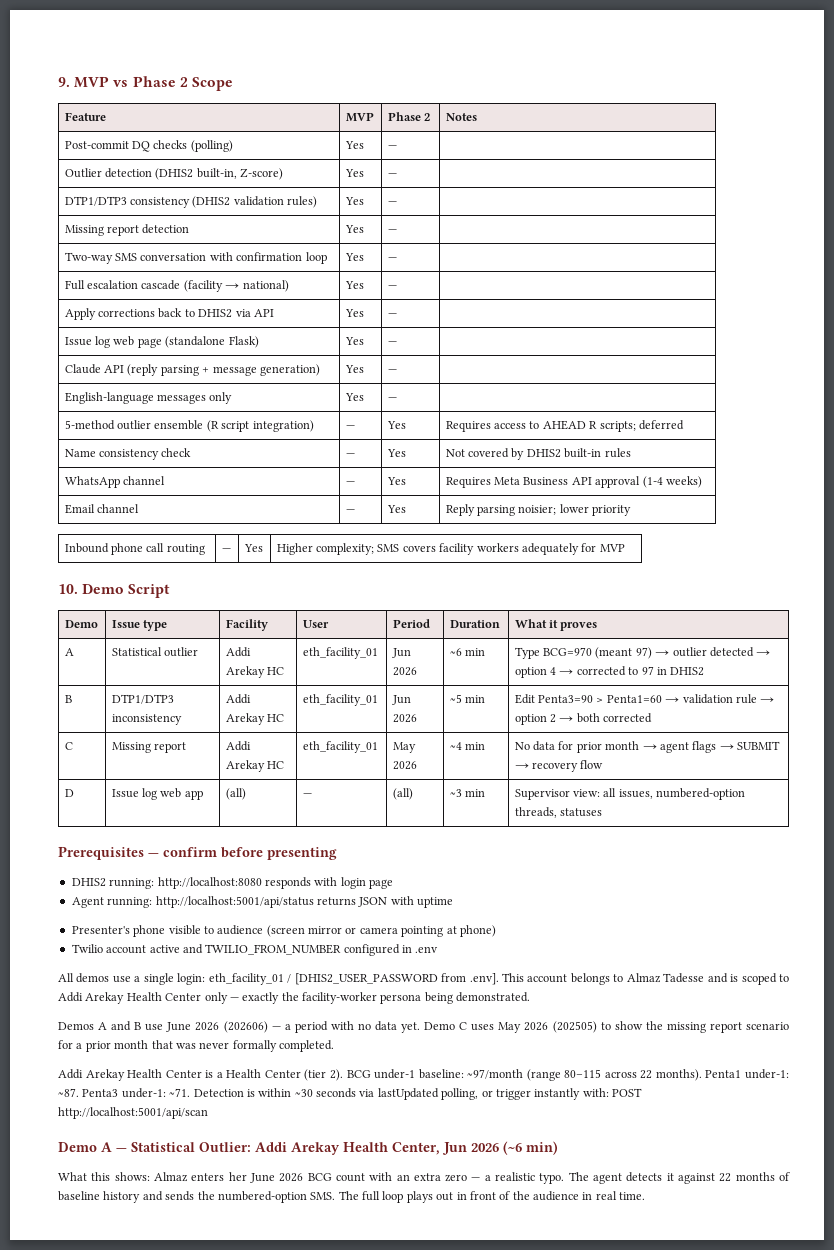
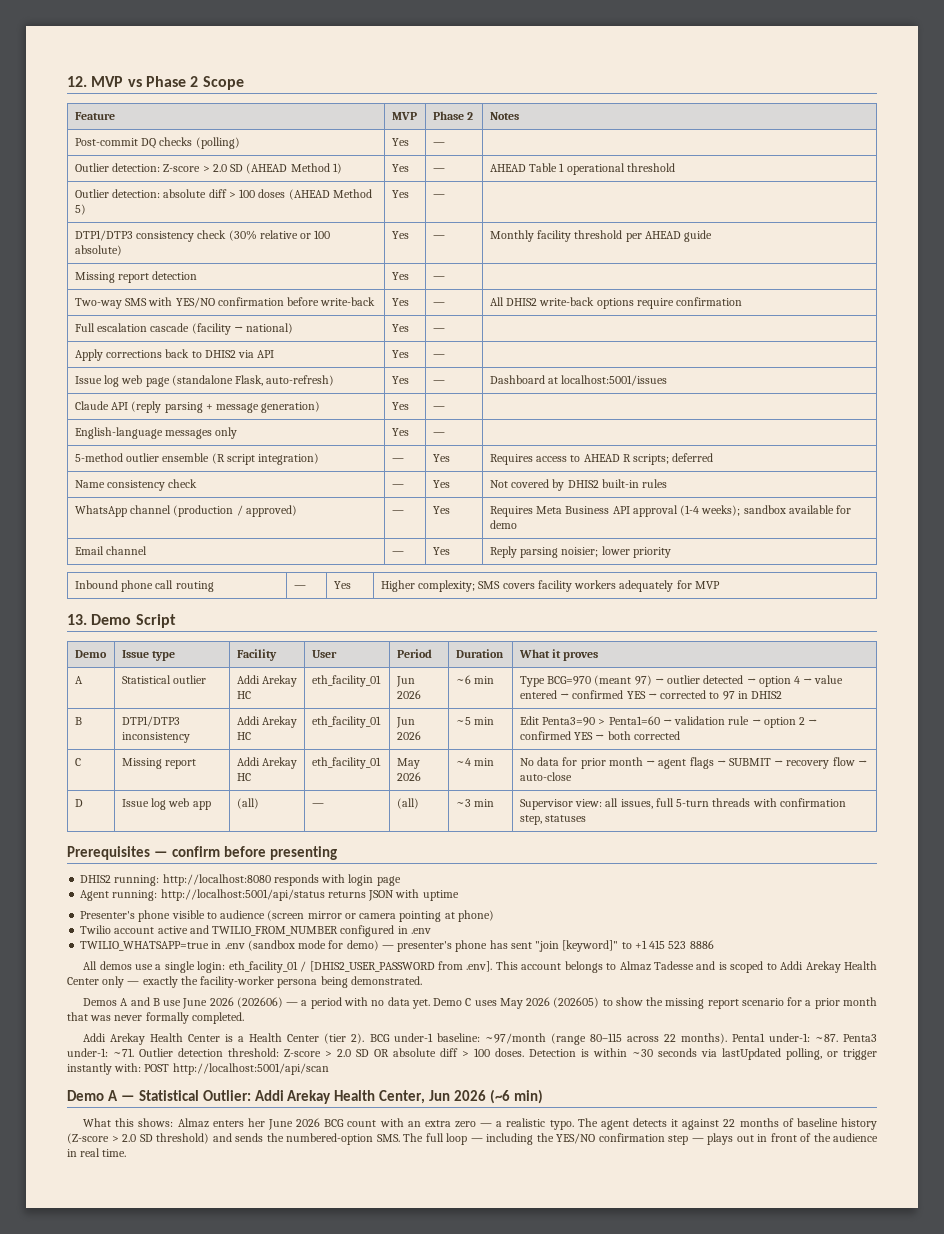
[58,77,70,87] 9. -> [67,76,87,87] 12.
[105,168,284,180] [344,169,364,177] [387,173,397,177] [64,196,318,208] [344,197,364,205] [387,201,397,205] detection (DHIS2 built-in, Z-score) | Yes | — | // DTP1/DTP3 consistency (DHIS2 validation rules) | Yes | — | -> [112,163,342,174] [391,164,409,172] [432,168,445,172] [489,163,675,175] [74,189,372,200] [74,204,86,215] [391,190,409,198] [432,194,445,198] [74,230,331,242] [74,245,122,256] [391,231,409,239] [432,235,445,239] [489,230,713,242] detection: Z-score > 2.0 SD (AHEAD Method 1) | Yes | — | AHEAD Table 1 operational threshold // Outlier detection: absolute diff > 100 doses (AHEAD Method 5) | Yes | — | // DTP1/DTP3 consistency check (30% relative or 100 absolute) | Yes | — | Monthly facility threshold per AHEAD guide
[140,252,327,264] [344,253,364,261] [387,257,397,261] conversation with confirmation loop | Yes | — | -> [148,297,376,308] [391,298,409,306] [432,302,445,306] [489,297,743,309] with YES/NO confirmation before write-back | Yes | — | All DHIS2 write-back options require confirmation
[228,336,259,348] [344,337,364,345] [387,341,397,345] Flask) | Yes | — | -> [235,375,335,386] [391,376,409,384] [432,380,445,384] [489,375,668,386] Flask, auto-refresh) | Yes | — | Dashboard at localhost:5001/issues
(166, 480) none -> [173,505,297,517] (production / approved)
[665,476,702,488] weeks) -> [701,505,851,516] [489,520,517,529] weeks); sandbox available for demo
[58,584,78,594] 10. -> [67,614,87,625] 13.
(574, 672) none -> [814,675,844,684] [519,690,657,699] value entered → confirmed YES →
(574, 719) none -> [519,731,605,740] confirmed YES →
(604, 764) none -> [857,760,867,766] [519,772,572,781] → auto-close
[656,788,746,800] [514,807,557,818] numbered-option threads, -> [655,798,846,807] [519,815,542,825] full 5-turn threads with confirmation step,
(439, 949) none -> [80,940,714,952] // TWILIO_WHATSAPP=true in .env (sandbox mode for demo) — presenter's phone has sent "join [keyword]" to +1 415 523 8886
[552,1021,597,1033] (202505) -> [553,997,600,1008] (202605)
(191, 1092) none -> [139,1048,524,1057] Outlier detection threshold: Z-score > 2.0 SD OR absolute diff > 100 doses.
(141, 1197) none -> [67,1133,209,1144] (Z-score > 2.0 SD threshold)
(404, 1197) none -> [470,1133,704,1145] — including the YES/NO confirmation step —

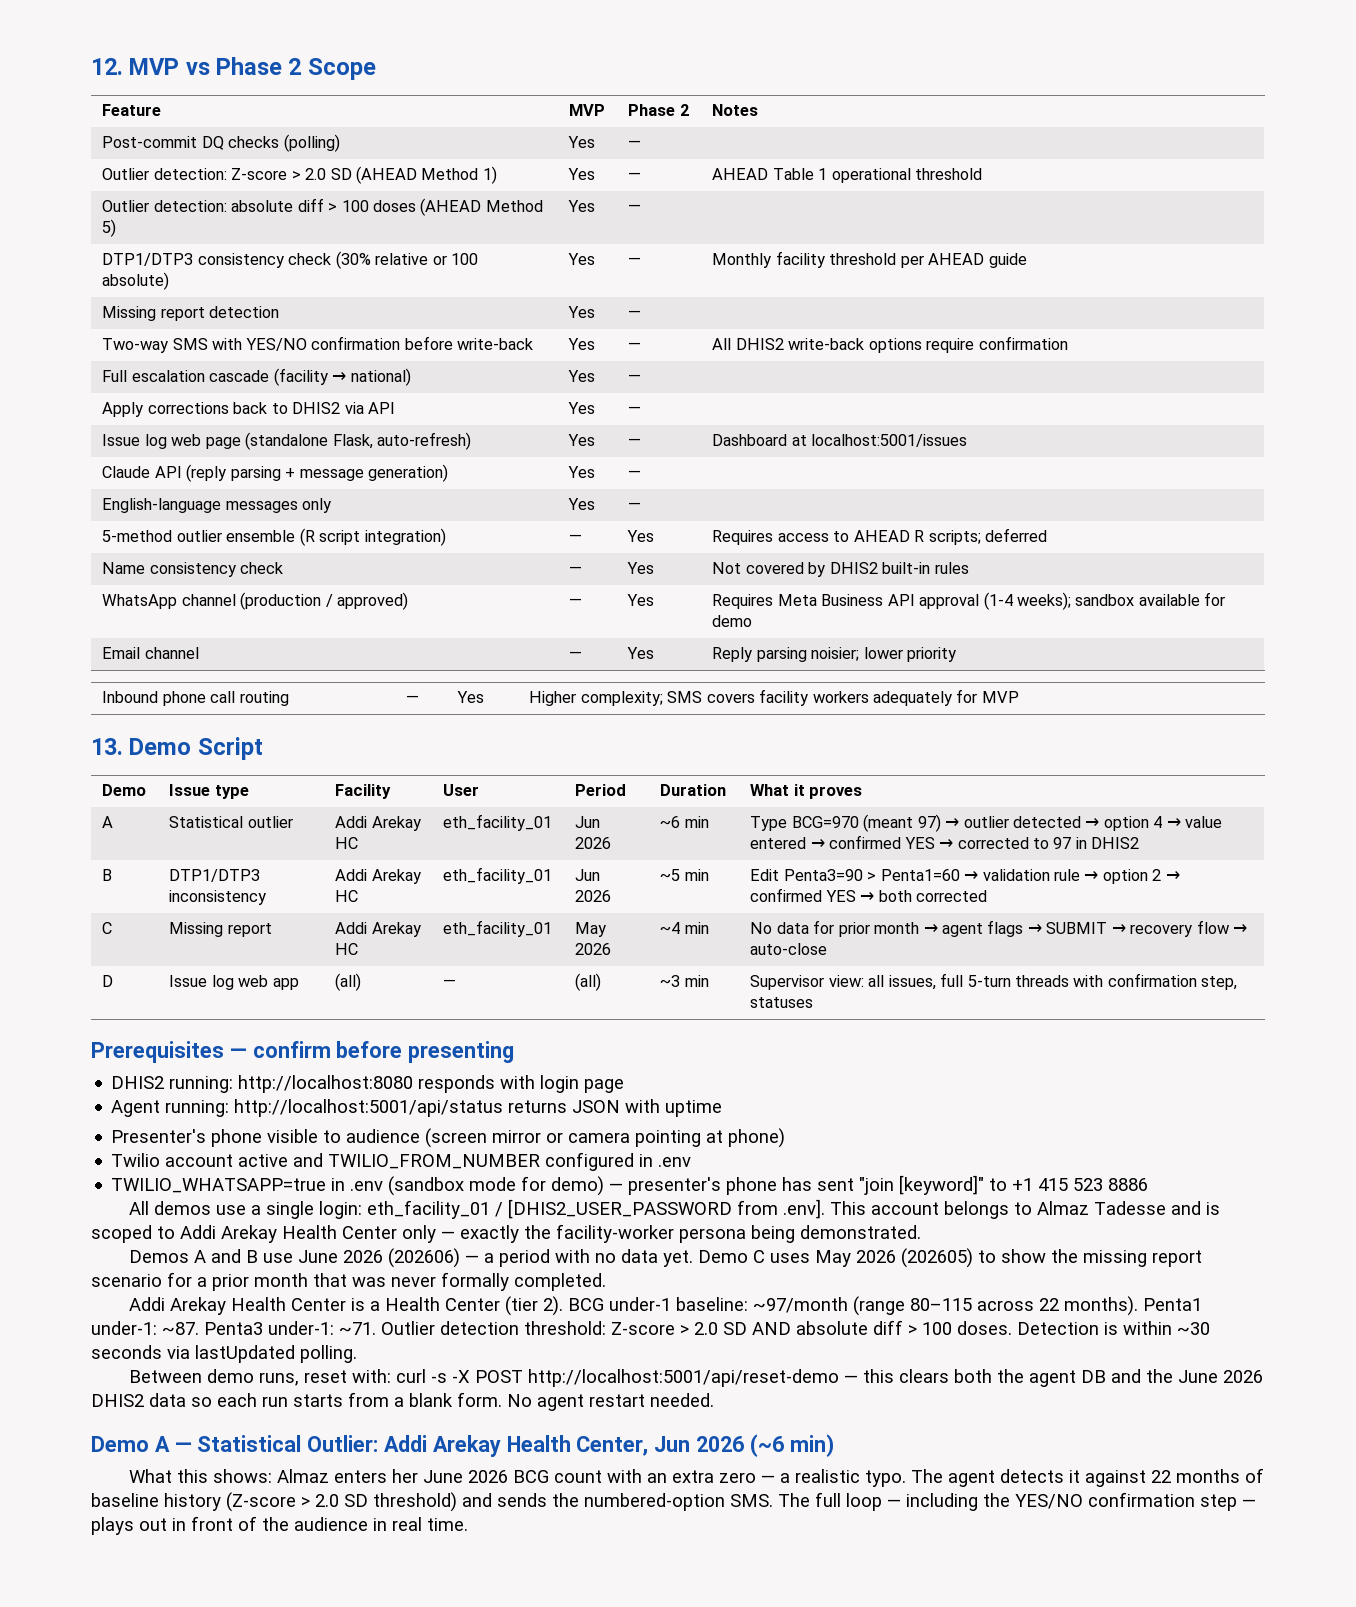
[374,1049,389,1057] OR -> [752,1322,791,1335] AND
[786,1048,877,1060] [67,1063,329,1075] polling, or trigger instantly with: POST http://localhost:5001/api/scan -> [300,1345,357,1363] [129,1369,1264,1387] [91,1392,714,1411] polling. // Between demo runs, reset with: curl -s -X POST http://localhost:5001/api/reset-demo — this clears both the agent DB and the June 2026 DHIS2 data so each run starts from a blank form. No agent restart needed.

